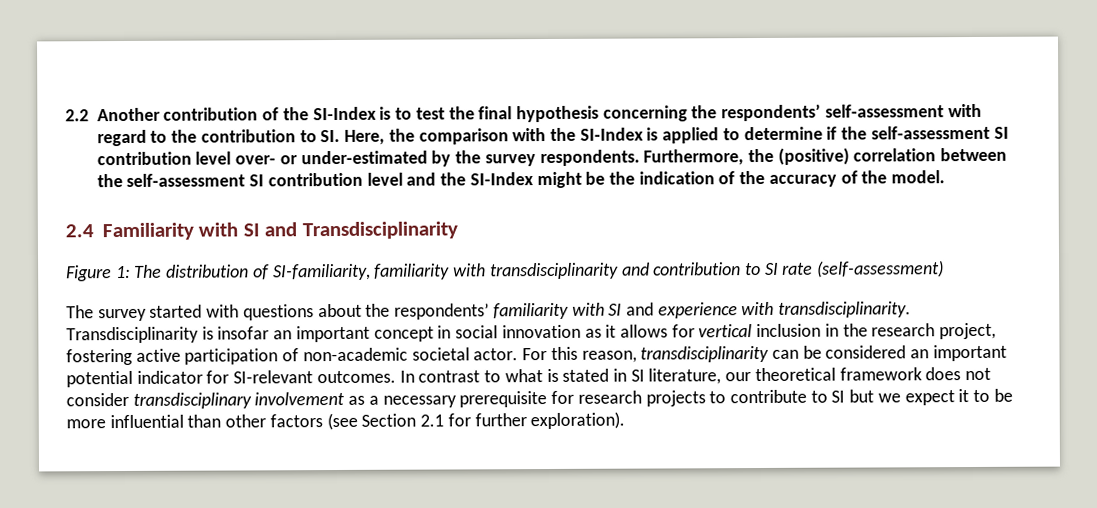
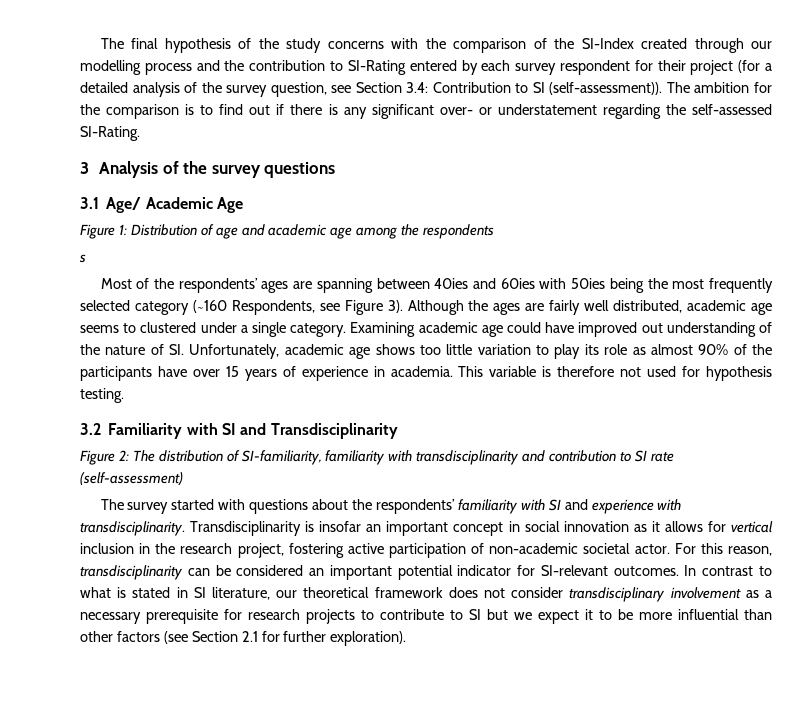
[65,103,982,123] [96,125,1009,147] [96,147,1008,167] [96,170,946,189] [65,224,94,238] 2.2 Another contribution of the SI-Index is to test the final hypothesis concerning the respondents’ self-assessment with regard to the contribution to SI. Here, the comparison with the SI-Index is applied to determine if the self-assessment SI contribution level over- or under-estimated by the survey respondents. Furthermore, the (positive) correlation between the self-assessment SI contribution level and the SI-Index might be the indication of the accuracy of the model. // 2.4 -> [100,38,773,53] [80,60,772,75] [80,82,772,97] [80,104,772,119] [80,126,140,141] [80,161,336,178] [80,197,243,213] [80,224,495,239] [79,254,86,263] [100,278,774,293] [80,300,772,315] [80,322,772,337] [80,344,772,359] [80,366,772,381] [80,388,124,403] [80,423,101,435] The final hypothesis of the study concerns with the comparison of the SI-Index created through our modelling process and the contribution to SI-Rating entered by each survey respondent for their project (for a detailed analysis of the survey question, see Section 3.4: Contribution to SI (self-assessment)). The ambition for the comparison is to find out if there is any significant over- or understatement regarding the self-assessed SI-Rating. // 3 Analysis of the survey questions // 3.1 Age/ Academic Age // Figure 1: Distribution of age and academic age among the respondents // s // Most of the respondents’ ages are spanning between 40ies and 60ies with 50ies being the most frequently selected category (~160 Respondents, see Figure 3). Although the ages are fairly well distributed, academic age seems to clustered under a single category. Examining academic age could have improved out understanding of the nature of SI. Unfortunately, academic age shows too little variation to play its role as almost 90% of the participants have over 15 years of experience in academia. This variable is therefore not used for hypothesis testing. // 3.2
[115,265,131,279] 1: -> [118,450,129,461] 2:

